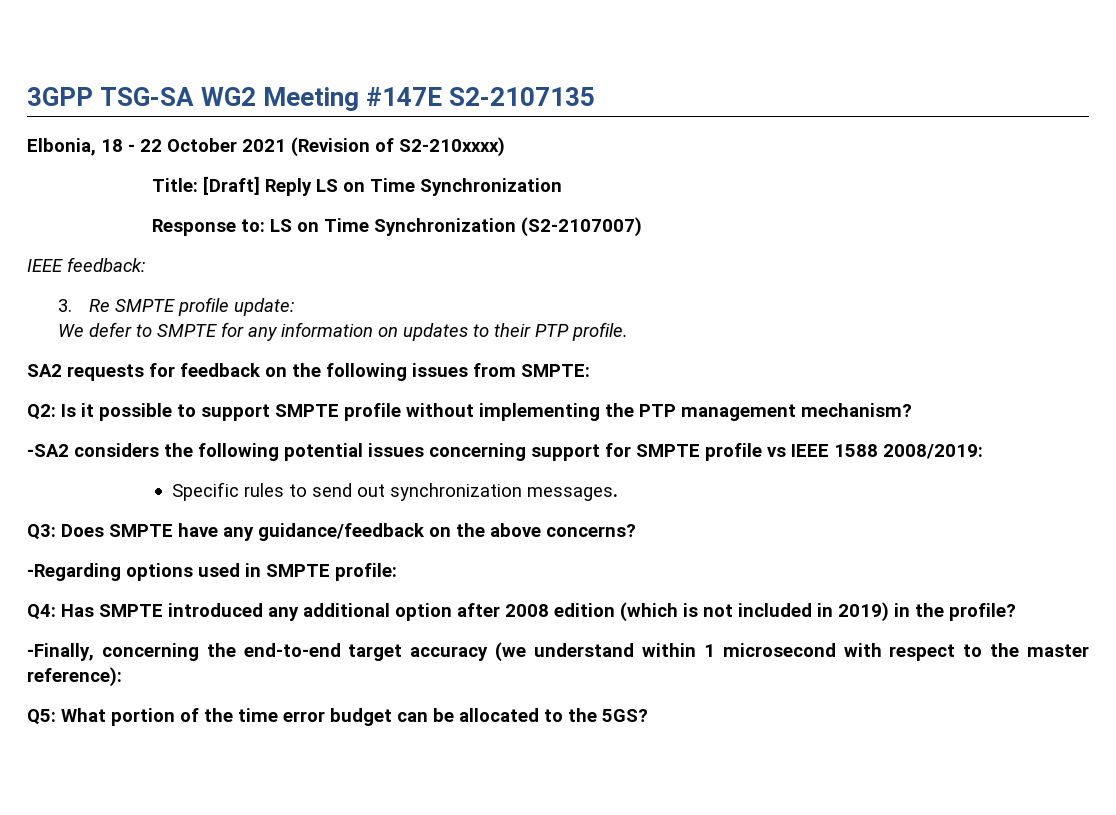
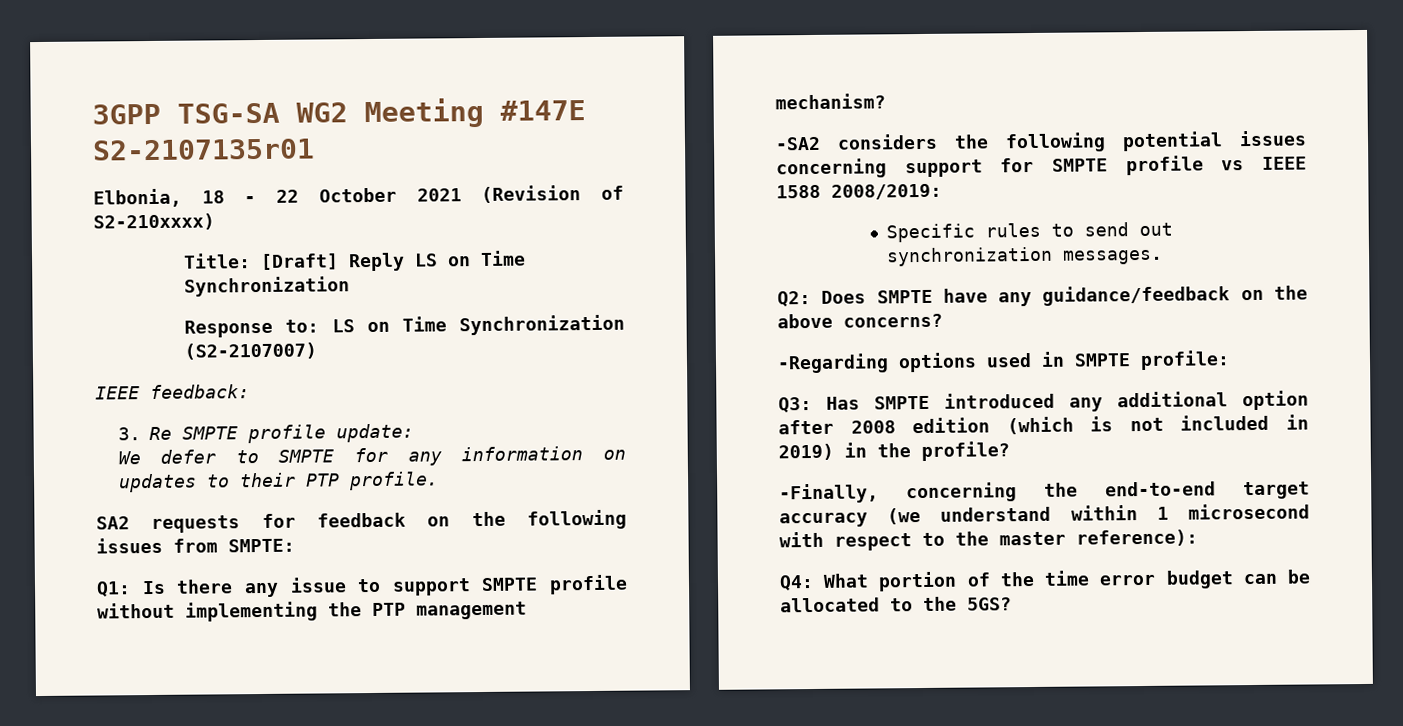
[449,87,596,106] S2-2107135 -> [92,138,315,161] S2-2107135r01
[27,403,172,421] Q2: Is it possible -> [96,577,347,598] Q1: Is there any issue
[27,524,56,540] Q3: -> [777,291,811,307] Q2:
[27,604,56,620] Q4: -> [778,397,812,413] Q3:
[27,709,56,725] Q5: -> [779,574,814,591] Q4:

